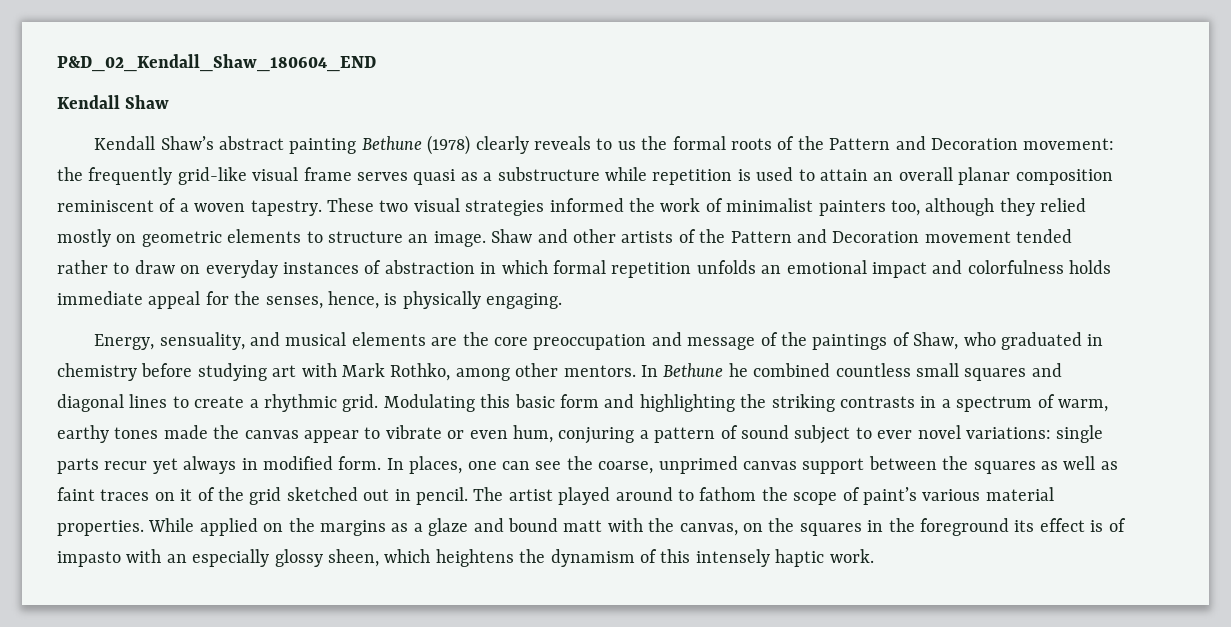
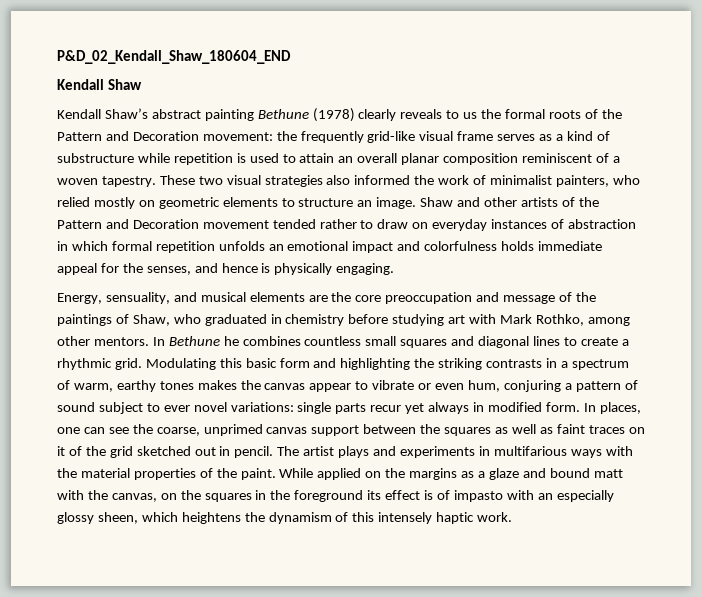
[413,169,493,185] quasi as a -> [539,131,610,141] as a kind of
(545, 208) none -> [326,175,351,185] also
[818,198,1035,216] painters too, although they -> [555,175,640,187] painters, who
[328,291,379,309] hence, -> [194,263,258,273] and hence
[753,363,831,377] combined -> [242,336,301,346] combines
[163,425,208,439] made -> [197,380,237,390] makes
[558,487,1054,505] [57,520,144,536] played around to fathom the scope of paint’s various material properties. -> [338,446,633,458] [57,468,276,480] plays and experiments in multifarious ways with the material properties of the paint.

